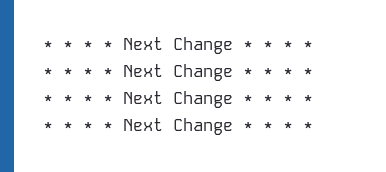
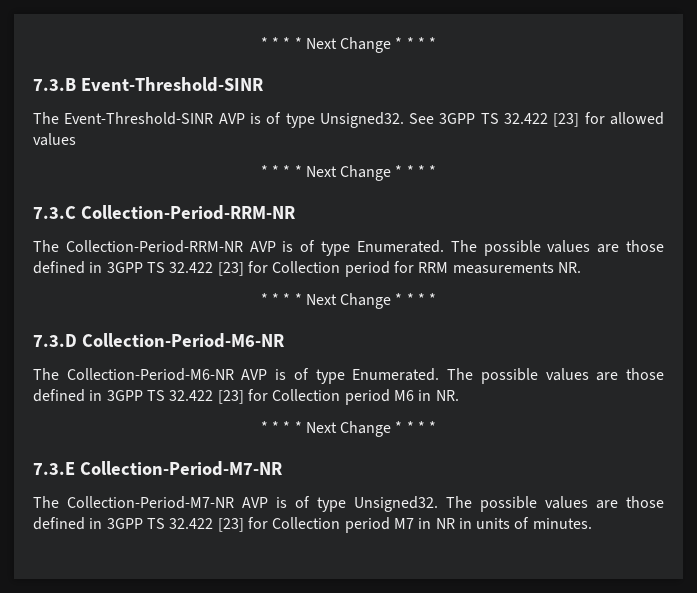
(313, 45) none -> [33,77,263,92] [33,112,664,128] [33,133,76,146] // 7.3.B Event-Threshold-SINR // The Event-Threshold-SINR AVP is of type Unsigned32. See 3GPP TS 32.422 [23] for allowed values
(313, 72) none -> [33,205,295,220] [33,240,665,256] [33,261,581,277] // 7.3.C Collection-Period-RRM-NR // The Collection-Period-RRM-NR AVP is of type Enumerated. The possible values are those defined in 3GPP TS 32.422 [23] for Collection period for RRM measurements NR.
(313, 99) none -> [33,333,284,348] [33,368,665,384] [33,389,459,405] // 7.3.D Collection-Period-M6-NR // The Collection-Period-M6-NR AVP is of type Enumerated. The possible values are those defined in 3GPP TS 32.422 [23] for Collection period M6 in NR.
(313, 126) none -> [33,461,282,476] [33,496,664,512] [33,517,592,533] // 7.3.E Collection-Period-M7-NR // The Collection-Period-M7-NR AVP is of type Unsigned32. The possible values are those defined in 3GPP TS 32.422 [23] for Collection period M7 in NR in units of minutes.

